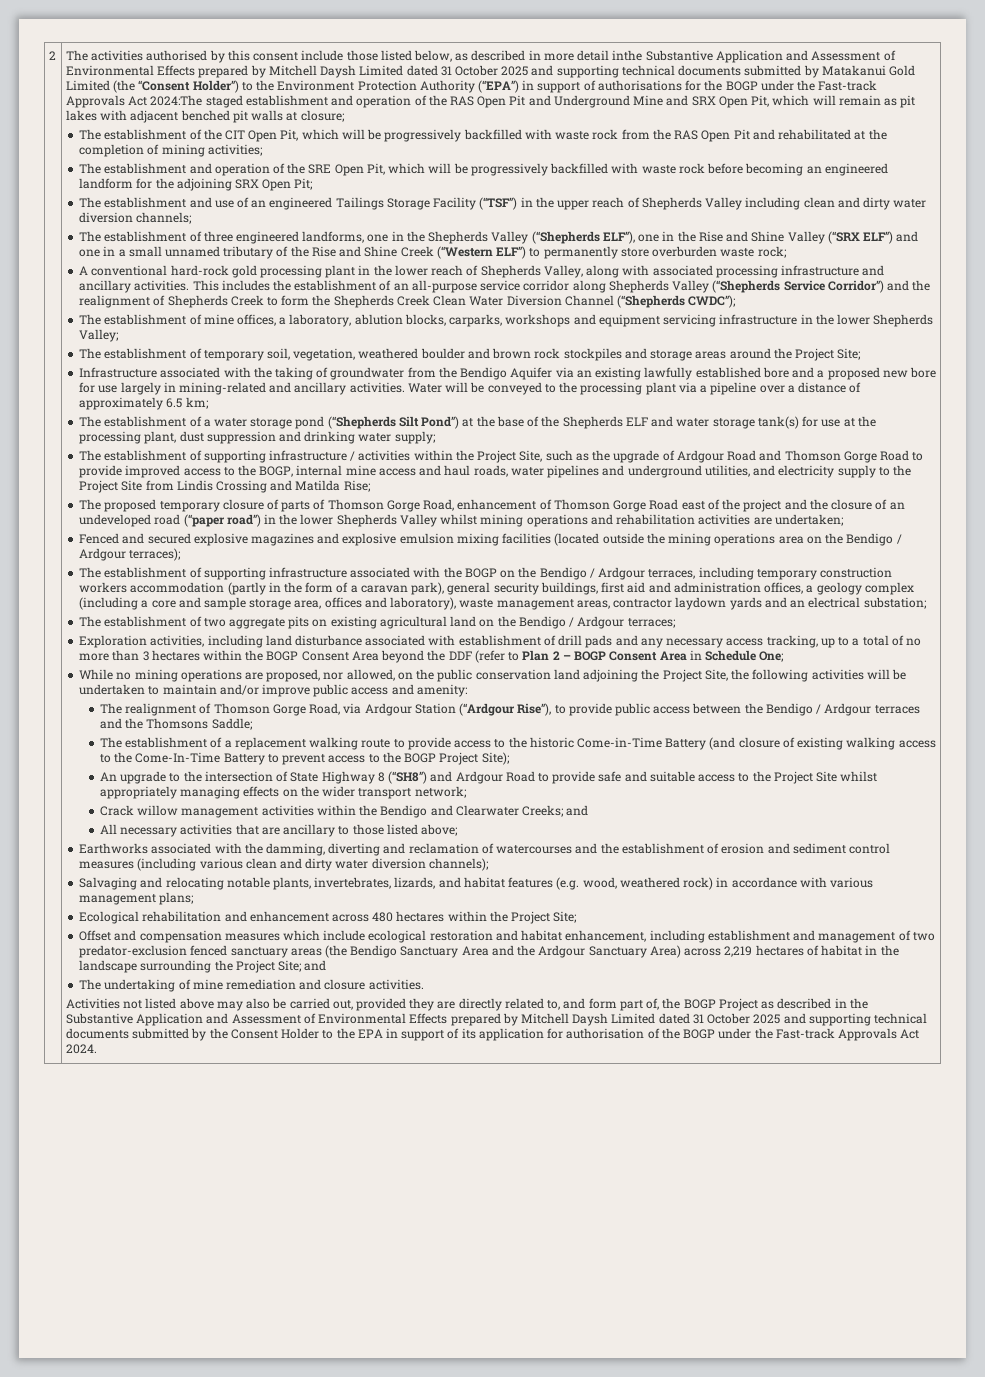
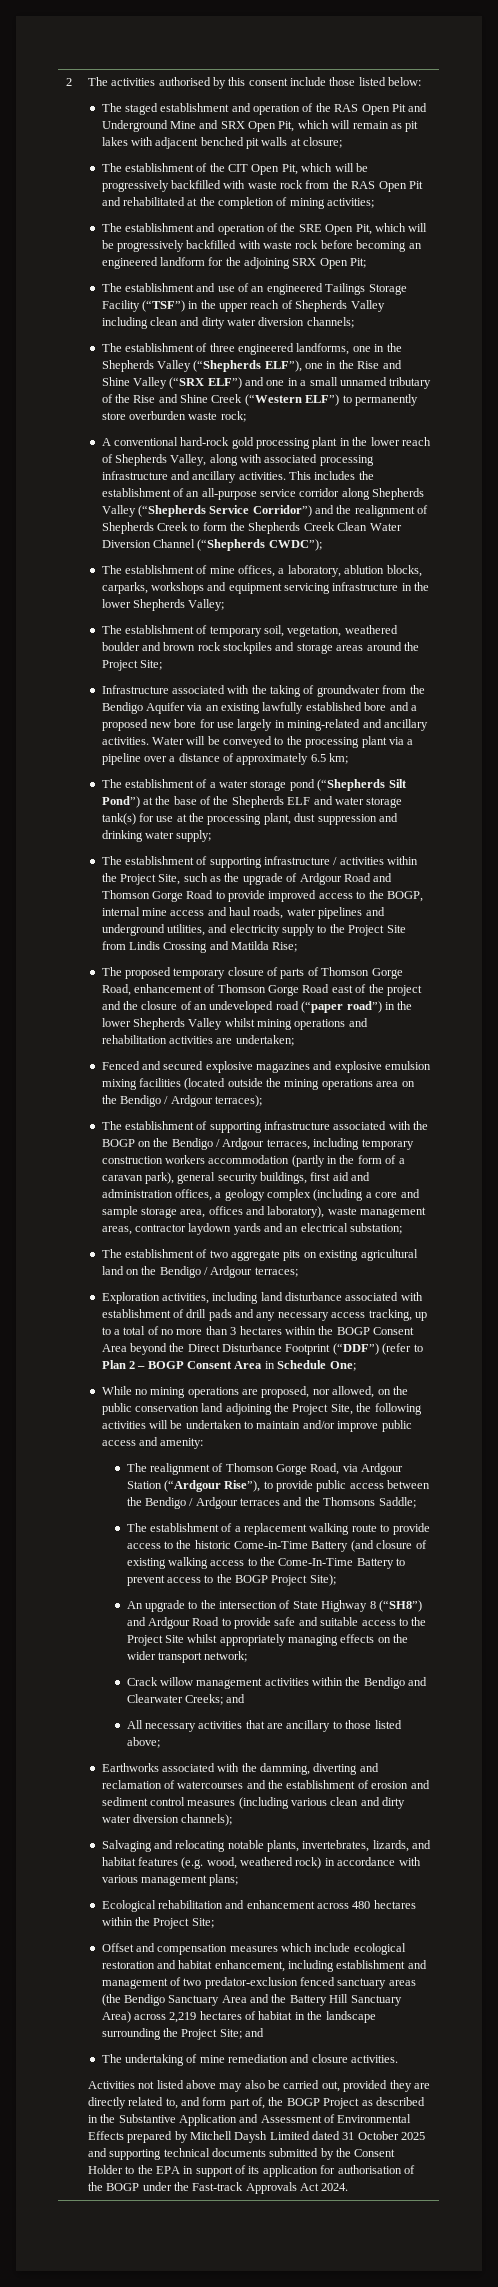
[413,50,896,63] [65,65,916,78] [65,80,878,93] [65,95,203,108] below, as described in more detail inthe Substantive Application and Assessment of Environmental Effects prepared by Mitchell Daysh Limited dated 31 October 2025 and supporting technical documents submitted by Matakanui Gold Limited (the “Consent Holder”) to the Environment Protection Authority (“EPA”) in support of authorisations for the BOGP under the Fast-track Approvals Act 2024:The -> [388,77,422,86] [101,103,122,112] below: // The
[448,651,472,660] DDF -> [187,1343,379,1355] Direct Disturbance Footprint (“DDF”)
[538,945,586,958] Ardgour -> [289,1994,349,2006] Battery Hill

